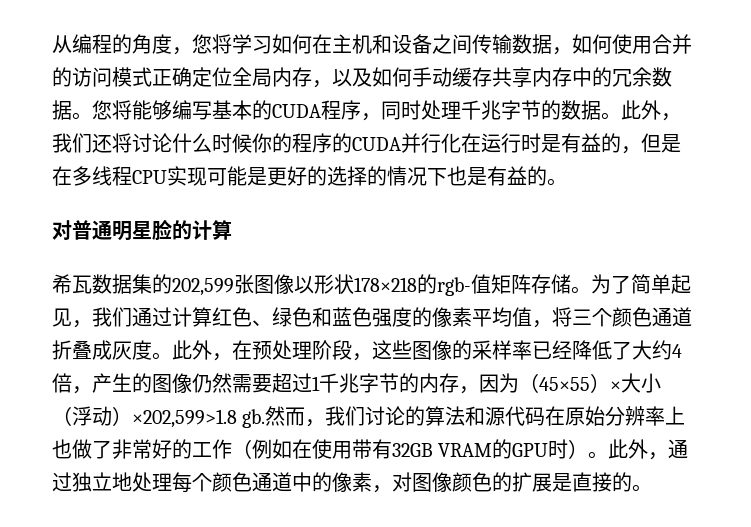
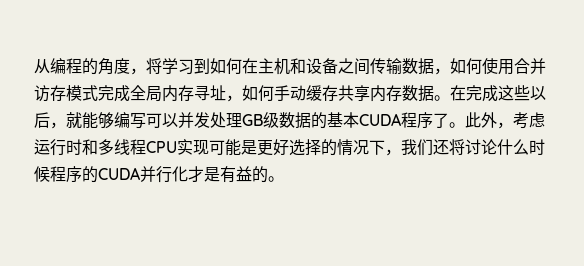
[192,34,272,54] 您将学习 -> [146,58,210,75] 将学习到
[52,67,232,87] 的访问模式正确定位 -> [34,85,130,102] 访存模式完成
[312,68,372,88] ，以及 -> [194,85,242,102] 寻址，
[572,67,672,87] [52,100,661,121] 中的冗余数据。您将能够编写基本的CUDA程序，同时处理千兆字节的数据。此外 -> [402,85,546,102] [34,112,545,129] [34,139,385,156] 数据。在完成这些以后，就能够编写可以并发处理GB级数据的基本CUDA程序了。此外，考虑运行时和多线程CPU实现可能是更好选择的情况下
[252,133,292,153] 你的 -> (50, 174) none
[461,133,681,154] [52,166,567,186] [52,219,232,241] [52,274,691,296] [52,307,692,328] [52,340,682,361] [52,373,661,394] [52,406,686,428] [52,439,689,460] [52,472,612,493] 在运行时是有益的，但是在多线程CPU实现可能是更好的选择的情况下也是有益的。 // 对普通明星脸的计算 // 希瓦数据集的202,599张图像以形状178×218的rgb-值矩阵存储。为了简单起见，我们通过计算红色、绿色和蓝色强度的像素平均值，将三个颜色通道折叠成灰度。此外，在预处理阶段，这些图像的采样率已经降低了大约4倍，产生的图像仍然需要超过1千兆字节的内存，因为（45×55）×大小（浮动）×202,599>1.8 gb.然而，我们讨论的算法和源代码在原始分辨率上也做了非常好的工作（例如在使用带有32GB VRAM的GPU时）。此外，通过独立地处理每个颜色通道中的像素，对图像颜色的扩展是直接 -> [188,166,252,183] 才是有益

